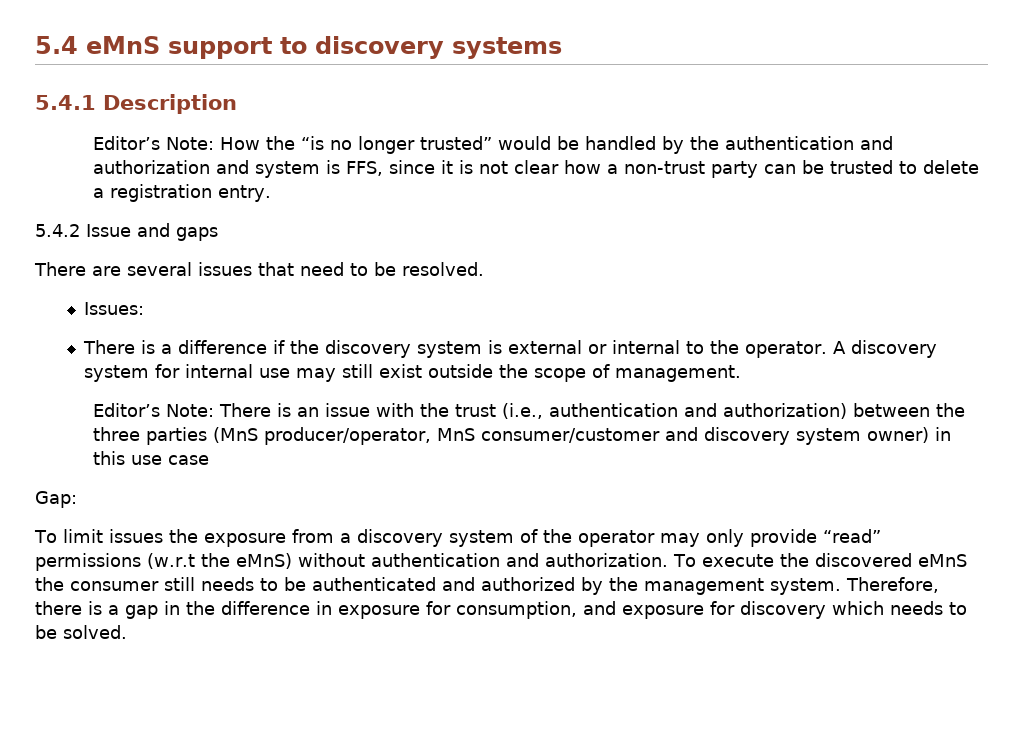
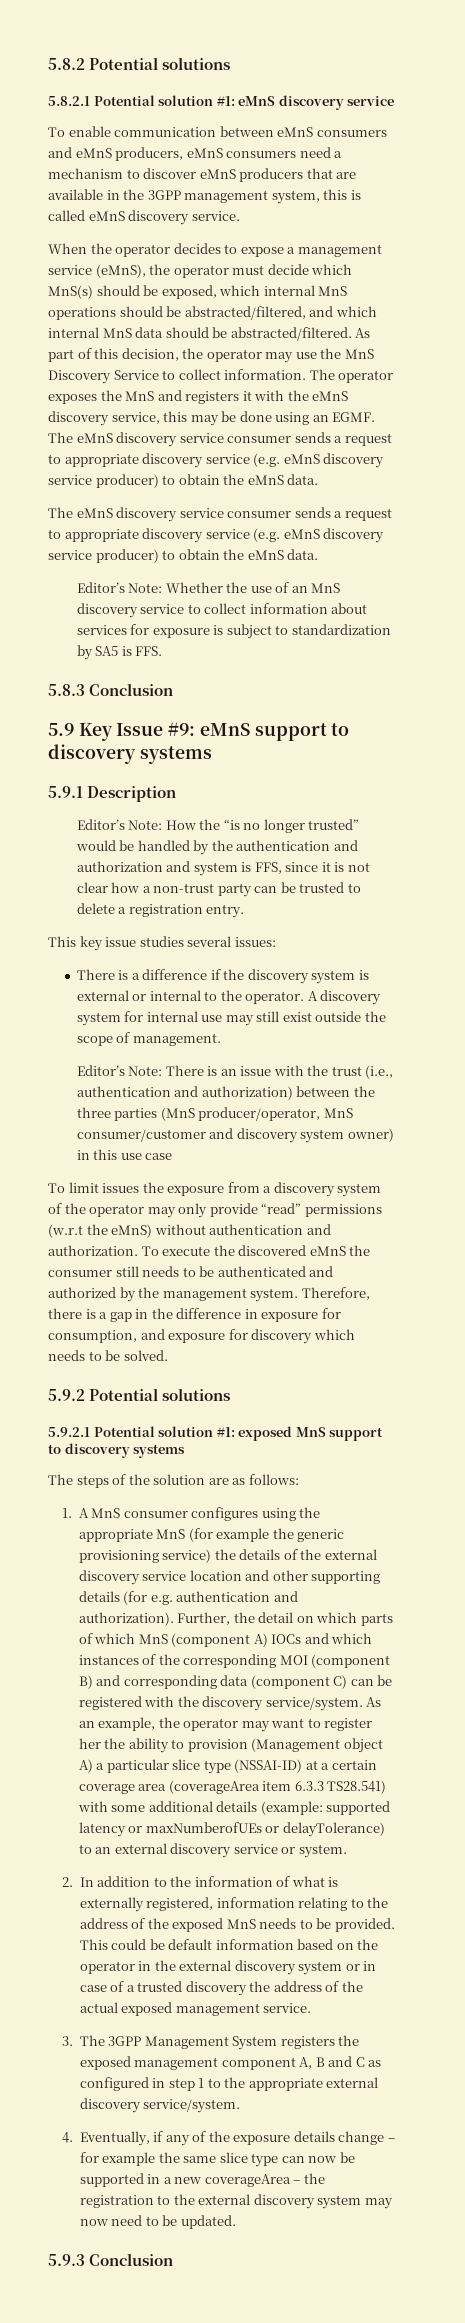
[35,36,78,54] 5.4 -> [48,57,231,70] [48,95,395,110] [48,126,387,137] [48,147,343,161] [48,168,357,182] [48,189,361,204] [48,210,240,225] [48,243,382,257] [48,264,353,278] [48,285,348,299] [48,306,377,320] [48,327,371,341] [48,348,374,363] [48,369,394,384] [48,390,349,404] [48,411,376,426] [48,432,392,447] [48,453,385,468] [48,474,319,488] [48,507,392,522] [48,528,385,543] [48,549,319,563] [76,582,341,593] [76,603,368,618] [76,624,391,639] [76,645,163,660] [48,683,174,696] [48,722,196,741] 5.8.2 Potential solutions // 5.8.2.1 Potential solution #1: eMnS discovery service // To enable communication between eMnS consumers and eMnS producers, eMnS consumers need a mechanism to discover eMnS producers that are available in the 3GPP management system, this is called eMnS discovery service. // When the operator decides to expose a management service (eMnS), the operator must decide which MnS(s) should be exposed, which internal MnS operations should be abstracted/filtered, and which internal MnS data should be abstracted/filtered. As part of this decision, the operator may use the MnS Discovery Service to collect information. The operator exposes the MnS and registers it with the eMnS discovery service, this may be done using an EGMF. The eMnS discovery service consumer sends a request to appropriate discovery service (e.g. eMnS discovery service producer) to obtain the eMnS data. // The eMnS discovery service consumer sends a request to appropriate discovery service (e.g. eMnS discovery service producer) to obtain the eMnS data. // Editor’s Note: Whether the use of an MnS discovery service to collect information about services for exposure is subject to standardization by SA5 is FFS. // 5.8.3 Conclusion // 5.9 Key Issue #9:
[35,95,96,110] 5.4.1 -> [48,786,83,798] 5.9.1
[35,223,218,241] [34,262,484,276] [84,302,145,315] 5.4.2 Issue and gaps // There are several issues that need to be resolved. // Issues: -> [48,936,276,951] This key issue studies several issues:
[35,491,77,508] // Gap: -> (173, 1156) none
(127, 632) none -> [48,1388,231,1401] [48,1426,384,1441] [48,1443,186,1458] [48,1474,299,1488] [62,1507,321,1521] [78,1528,345,1542] [78,1549,377,1563] [78,1570,381,1585] [78,1591,298,1605] [78,1612,393,1626] [78,1633,373,1647] [78,1654,391,1668] [78,1675,393,1689] [78,1696,382,1711] [78,1717,373,1732] [78,1738,383,1753] [78,1759,377,1774] [78,1780,387,1794] [77,1801,391,1815] [78,1822,385,1837] [78,1843,347,1858] [62,1876,339,1887] [79,1897,389,1912] [79,1918,395,1932] [79,1939,379,1950] [79,1960,377,1975] [79,1981,363,1996] [79,2002,312,2016] [62,2035,360,2050] [79,2056,382,2070] [79,2077,379,2091] [79,2098,241,2113] [62,2131,395,2146] [79,2152,355,2167] [79,2173,325,2187] [79,2194,393,2209] [79,2215,236,2229] [48,2253,174,2266] // 5.9.2 Potential solutions // 5.9.2.1 Potential solution #1: exposed MnS support to discovery systems // The steps of the solution are as follows: // 1. A MnS consumer configures using the appropriate MnS (for example the generic provisioning service) the details of the external discovery service location and other supporting details (for e.g. authentication and authorization). Further, the detail on which parts of which MnS (component A) IOCs and which instances of the corresponding MOI (component B) and corresponding data (component C) can be registered with the discovery service/system. As an example, the operator may want to register her the ability to provision (Management object A) a particular slice type (NSSAI-ID) at a certain coverage area (coverageArea item 6.3.3 TS28.541) with some additional details (example: supported latency or maxNumberofUEs or delayTolerance) to an external discovery service or system. // 2. In addition to the information of what is externally registered, information relating to the address of the exposed MnS needs to be provided. This could be default information based on the operator in the external discovery system or in case of a trusted discovery the address of the actual exposed management service. // 3. The 3GPP Management System registers the exposed management component A, B and C as configured in step 1 to the appropriate external discovery service/system. // 4. Eventually, if any of the exposure details change – for example the same slice type can now be supported in a new coverageArea – the registration to the external discovery system may now need to be updated. // 5.9.3 Conclusion

